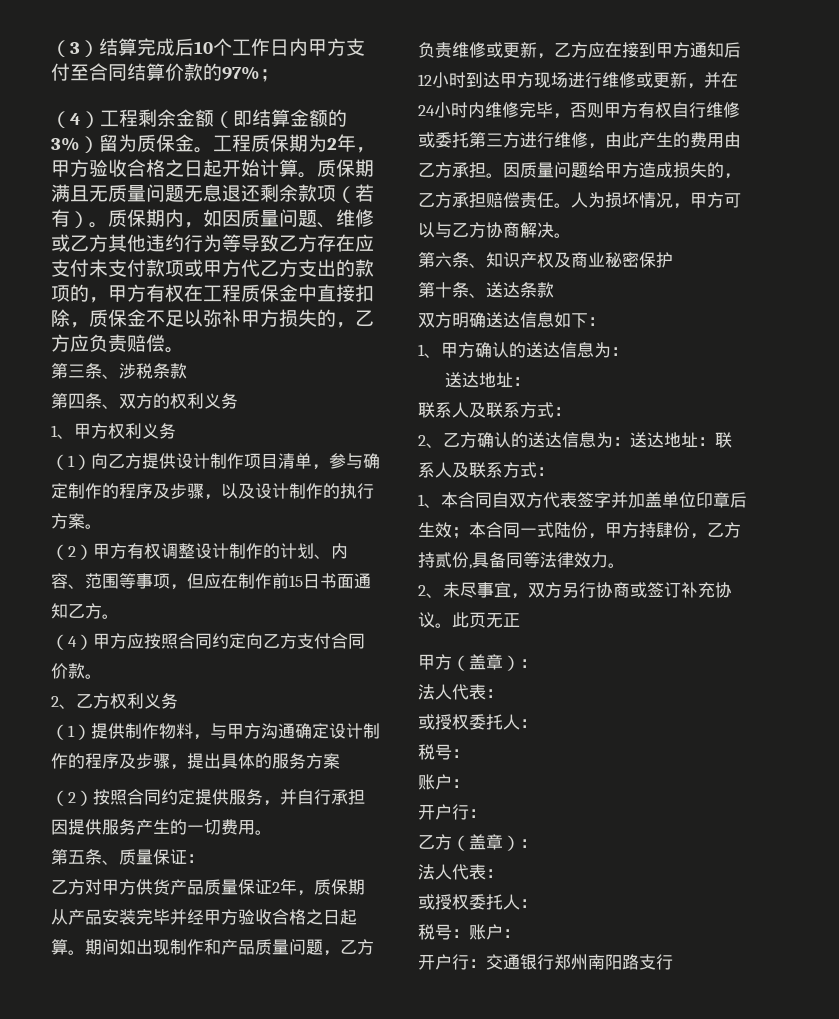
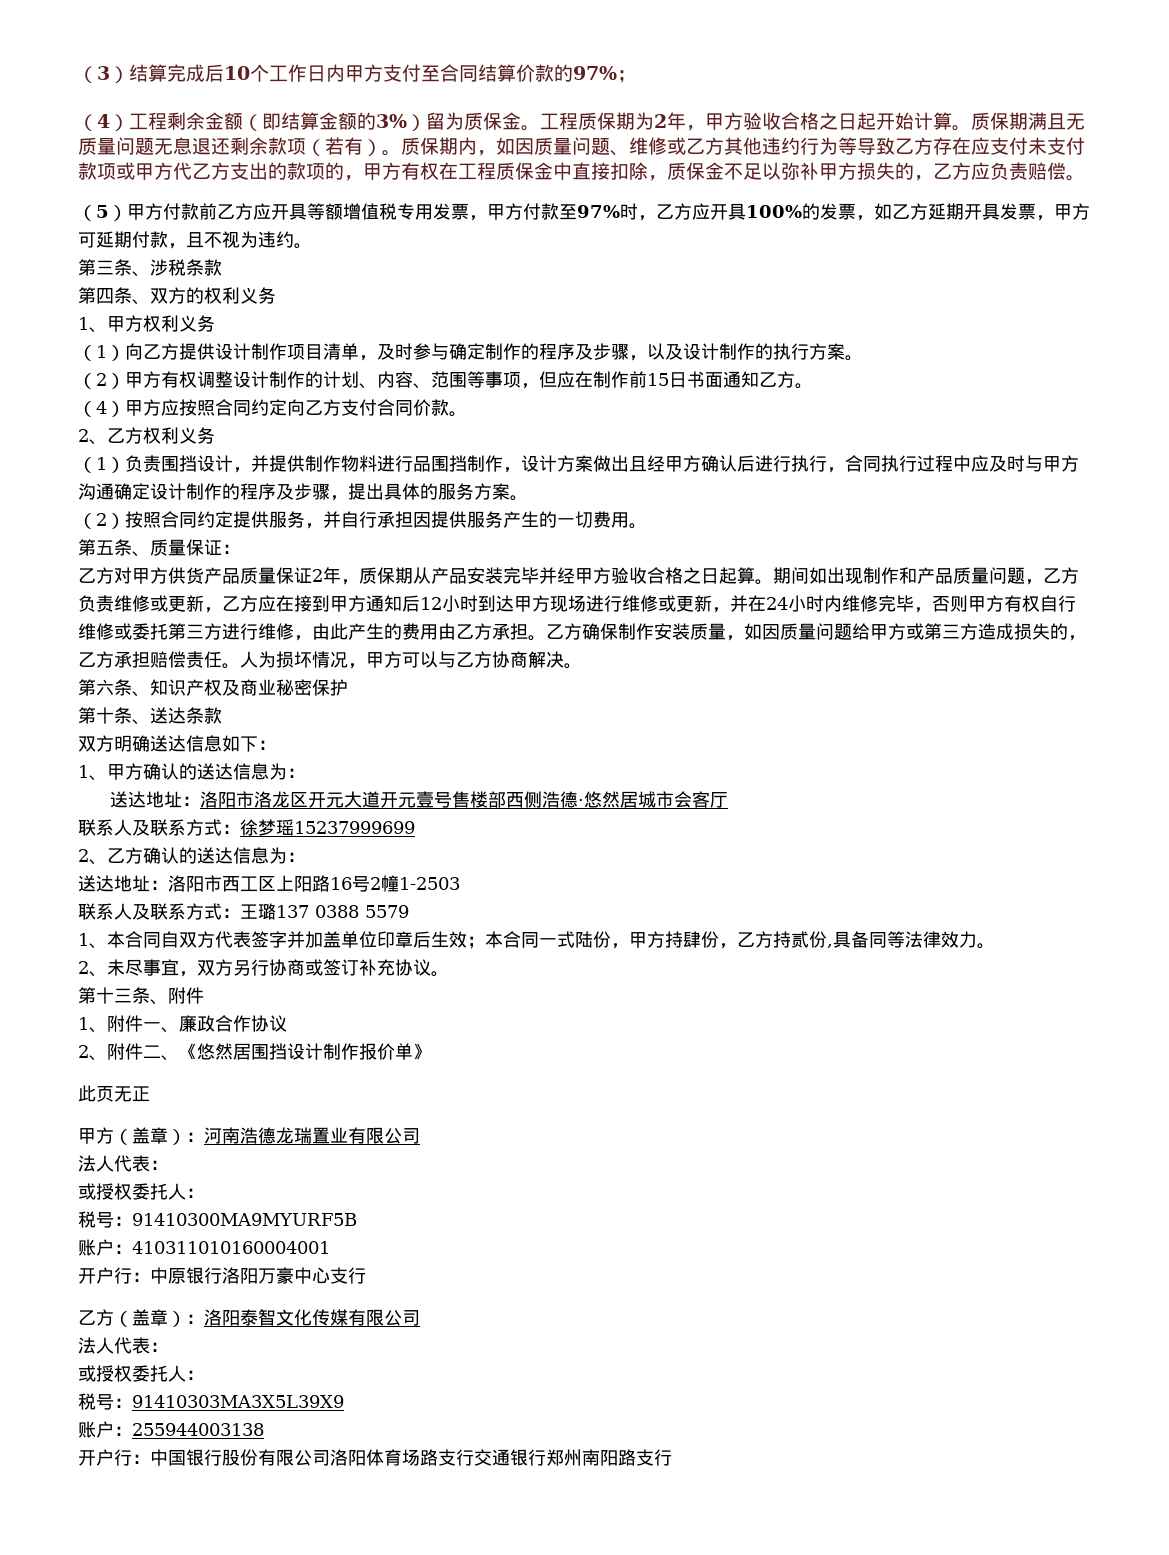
(184, 350) none -> [78,203,1090,221] [78,231,312,249] // （5）甲方付款前乙方应开具等额增值税专用发票，甲方付款至97%时，乙方应开具100%的发票，如乙方延期开具发票，甲方可延期付款，且不视为违约。
(329, 467) none -> [377,343,413,360] 及时
[91,723,210,740] 提供制作物料， -> [125,455,1025,473] 负责围挡设计，并提供制作物料进行品围挡制作，设计方案做出且经甲方确认后进行执行，合同执行过程中应及时
(340, 761) none -> [510,495,528,501] 。
(503, 175) none -> [546,623,762,641] 乙方确保制作安装质量，如
(639, 170) none -> [906,623,978,640] 或第三方
[418,402,571,418] // 联系人及联系方式： -> [200,791,729,808] [78,819,415,836] 洛阳市洛龙区开元大道开元壹号售楼部西侧浩德·悠然居城市会客厅 // 联系人及联系方式：徐梦瑶15237999699
[630,432,732,448] [418,462,554,478] 送达地址：联系人及联系方式： -> [78,875,460,892] [78,903,409,920] // 送达地址：洛阳市西工区上阳路16号2幢1-2503 // 联系人及联系方式：王璐137 0388 5579
(452, 625) none -> [78,987,204,1005] [78,1015,287,1033] [78,1043,431,1061] // 第十三条、附件 // 1、附件一、廉政合作协议 // 2、附件二、《悠然居围挡设计制作报价单》 //
[418,684,503,700] [418,714,537,730] [418,744,469,760] [418,774,469,790] [418,804,486,820] [418,834,537,851] [418,864,503,880] [418,894,537,910] [418,924,520,940] [418,954,486,970] // 法人代表： // 或授权委托人： // 税号： // 账户： // 开户行： // 乙方（盖章）： // 法人代表： // 或授权委托人： // 税号：账户： // 开户行： -> [204,1127,420,1144] [78,1155,168,1172] [78,1183,204,1200] [78,1211,357,1228] [78,1239,330,1256] [78,1267,366,1284] [78,1309,420,1327] [78,1337,168,1354] [78,1365,204,1382] [78,1393,344,1410] [78,1421,264,1438] [78,1449,474,1466] 河南浩德龙瑞置业有限公司 // 法人代表： // 或授权委托人： // 税号：91410300MA9MYURF5B // 账户：410311010160004001 // 开户行：中原银行洛阳万豪中心支行 // 乙方（盖章）：洛阳泰智文化传媒有限公司 // 法人代表： // 或授权委托人： // 税号：91410303MA3X5L39X9 // 账户：255944003138 // 开户行：中国银行股份有限公司洛阳体育场路支行

